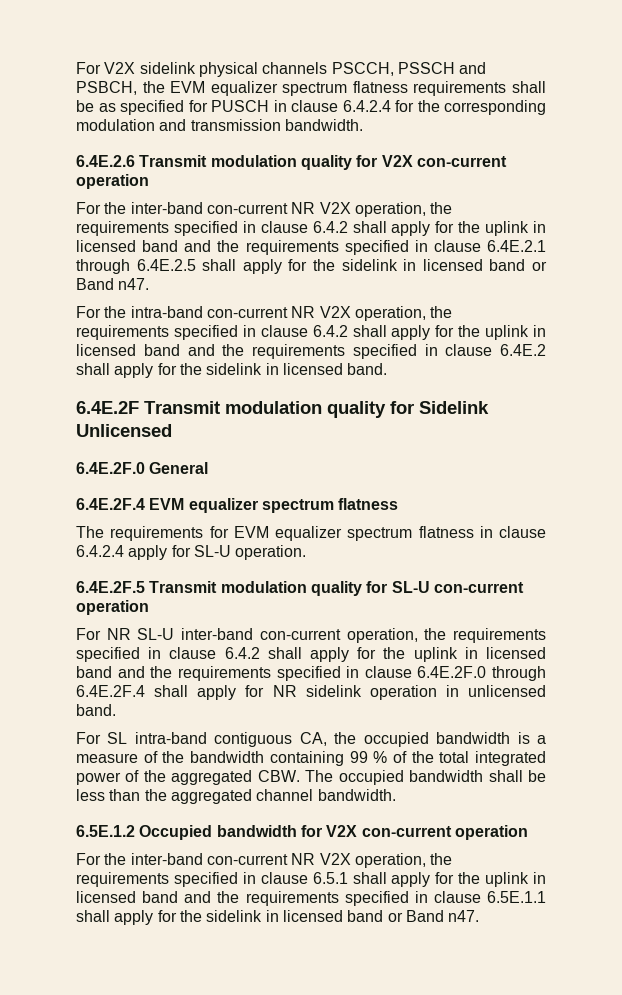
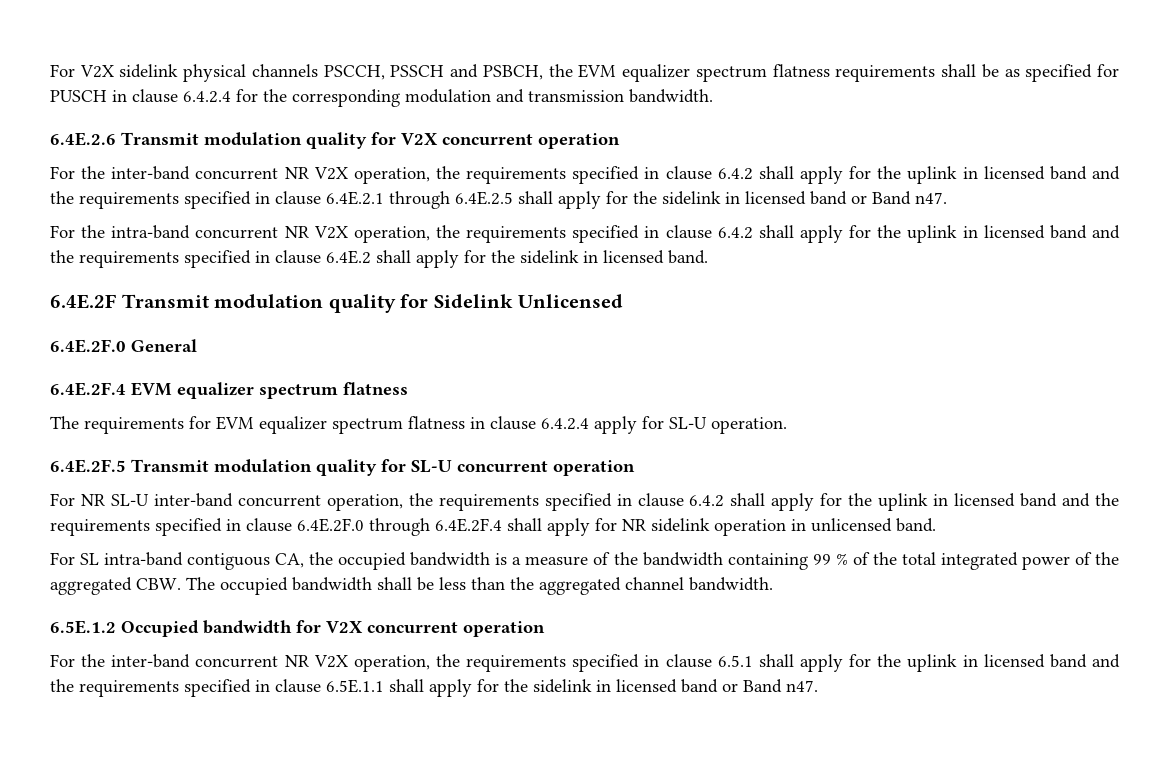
[416,156,507,167] [76,174,149,189] [76,202,288,214] con-current operation // For the inter-band con-current -> [442,133,620,149] [50,166,279,180] concurrent operation // For the inter-band concurrent
[206,307,288,318] con-current -> [195,227,279,239] concurrent
[433,582,524,593] con-current -> [457,461,548,473] concurrent
[259,629,341,640] con-current -> [237,495,321,507] concurrent
[361,825,528,840] [76,853,288,865] con-current operation // For the inter-band con-current -> [367,621,545,637] [50,654,279,668] concurrent operation // For the inter-band concurrent

